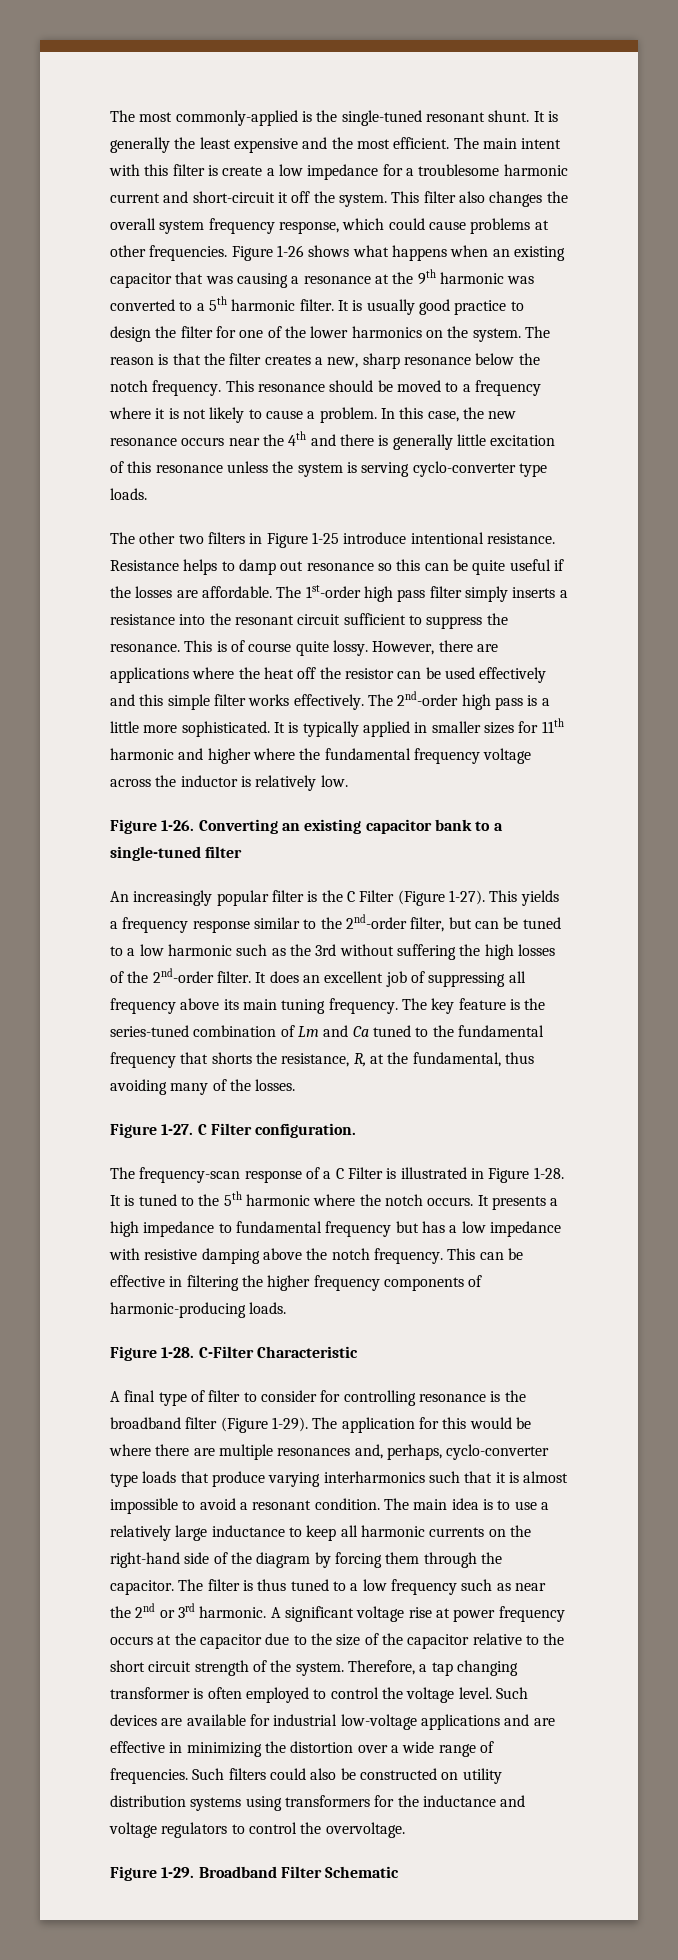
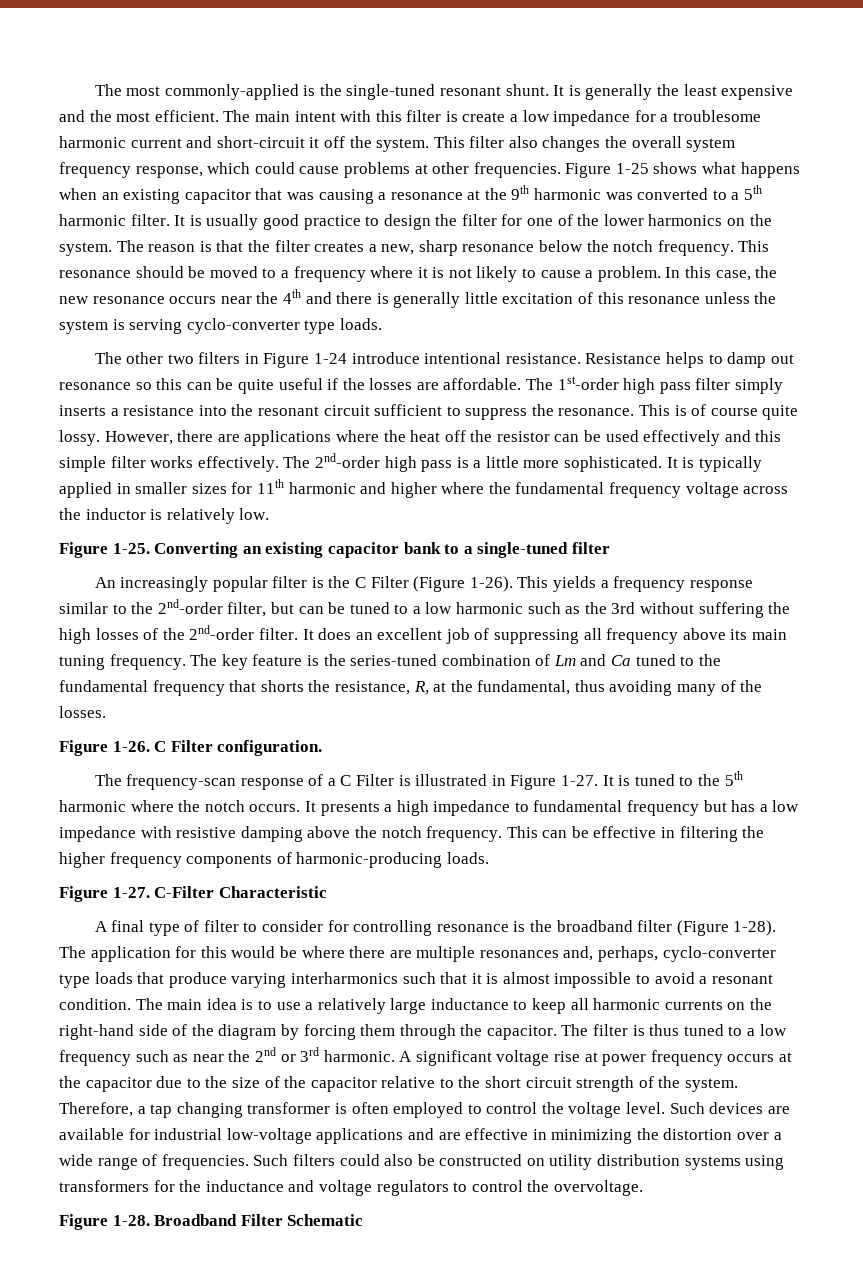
[276,245,304,257] 1-26 -> [615,163,649,174] 1-25
[311,532,339,544] 1-25 -> [314,353,348,364] 1-24
[161,820,195,831] 1-26. -> [112,543,150,554] 1-25.
[448,890,485,905] 1-27). -> [469,576,513,592] 1-26).
[161,1124,194,1135] 1-27. -> [112,741,150,752] 1-26.
[533,1167,564,1179] 1-28. -> [561,775,599,786] 1-27.
[161,1347,195,1358] 1-28. -> [112,887,150,898] 1-27.
[271,1417,308,1432] 1-29). -> [733,920,777,936] 1-28).
[161,1867,195,1878] 1-29. -> [112,1215,150,1226] 1-28.

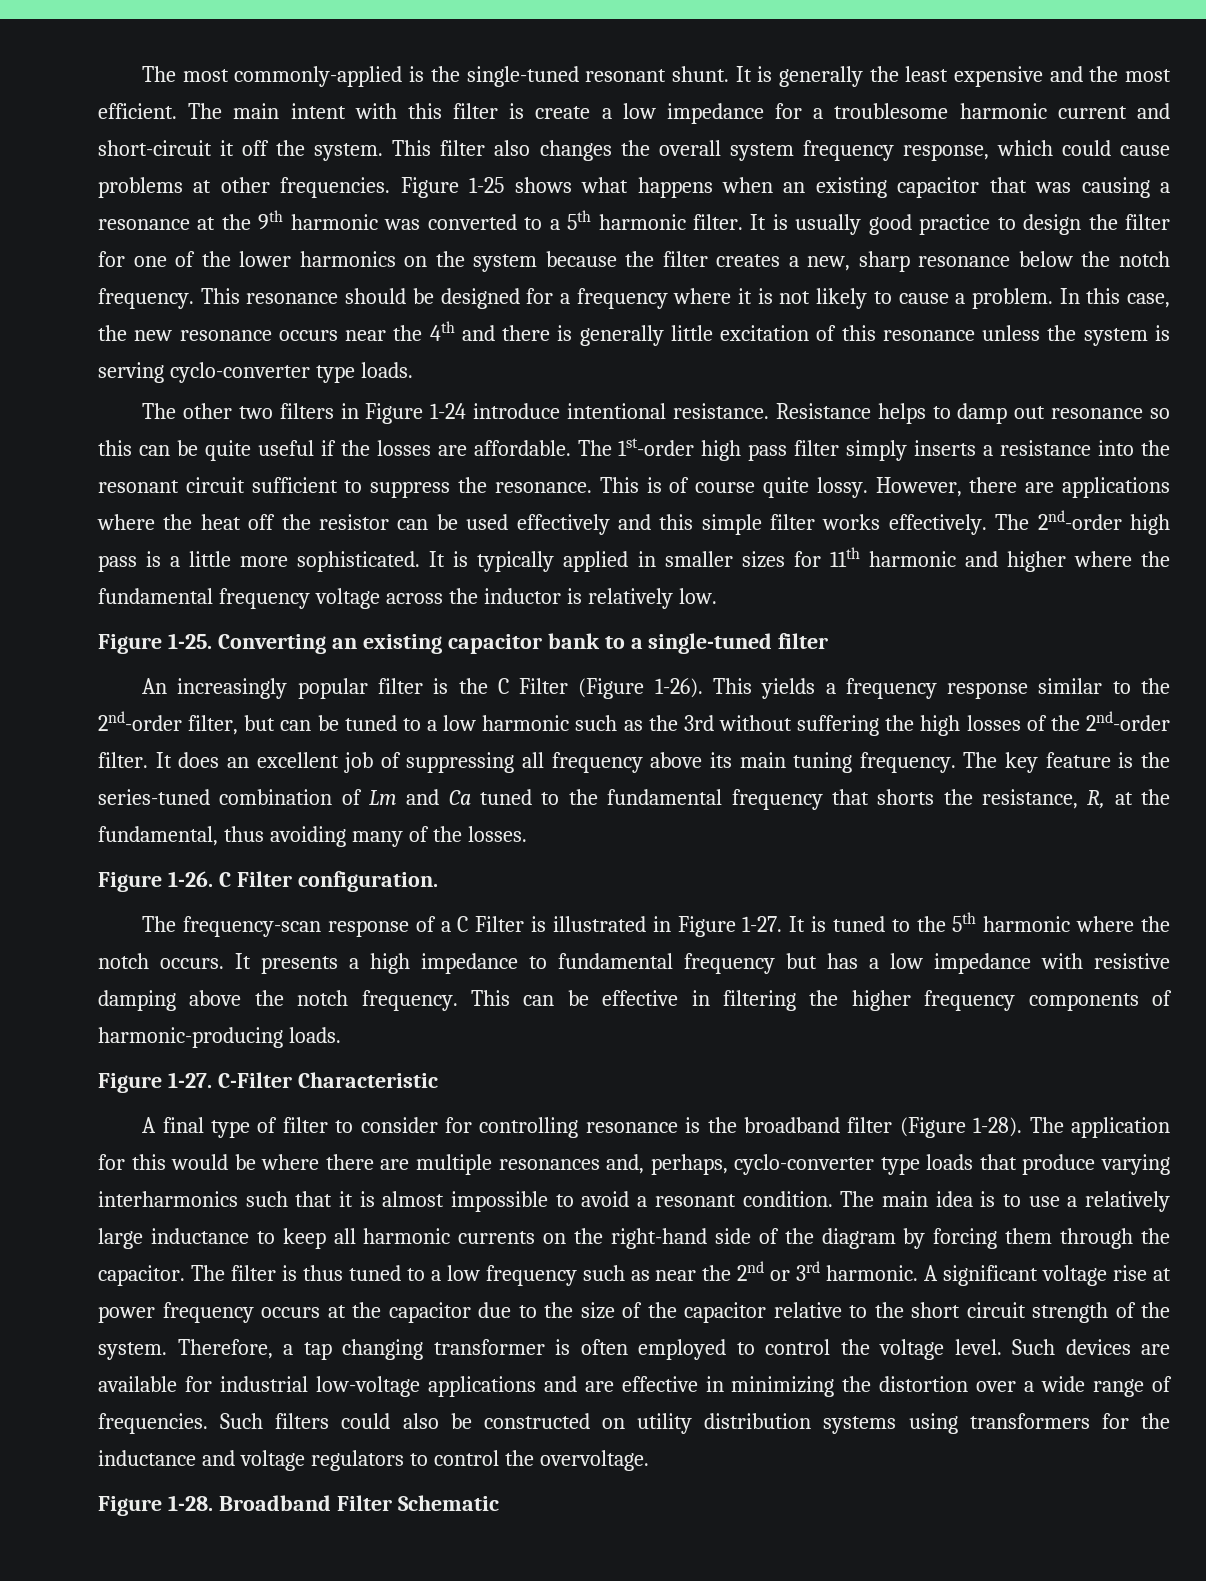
[59,240,244,256] system. The reason is that -> [473,251,617,272] system because
[209,266,277,278] moved to -> [440,288,554,309] designed for

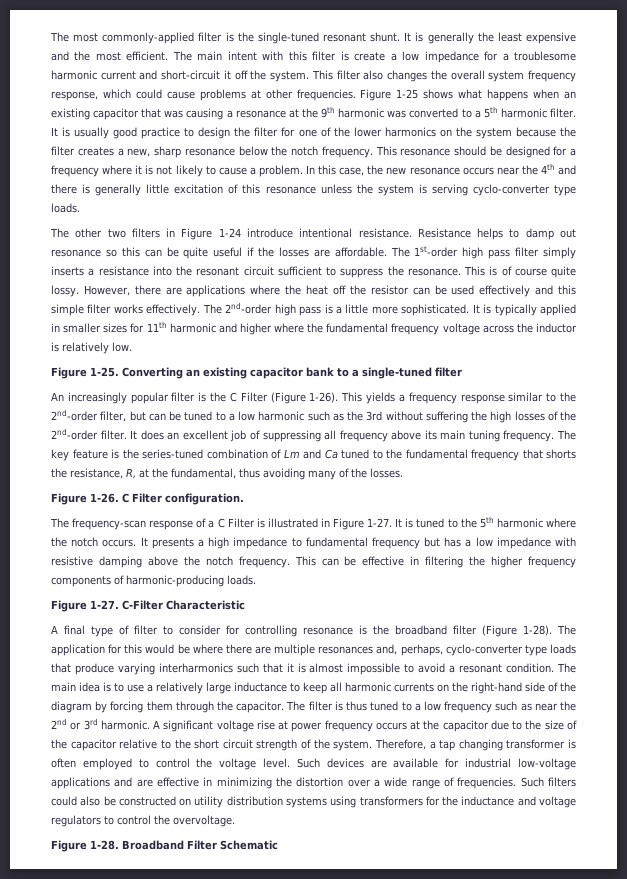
(403, 76) none -> [198,32,223,42] filter

